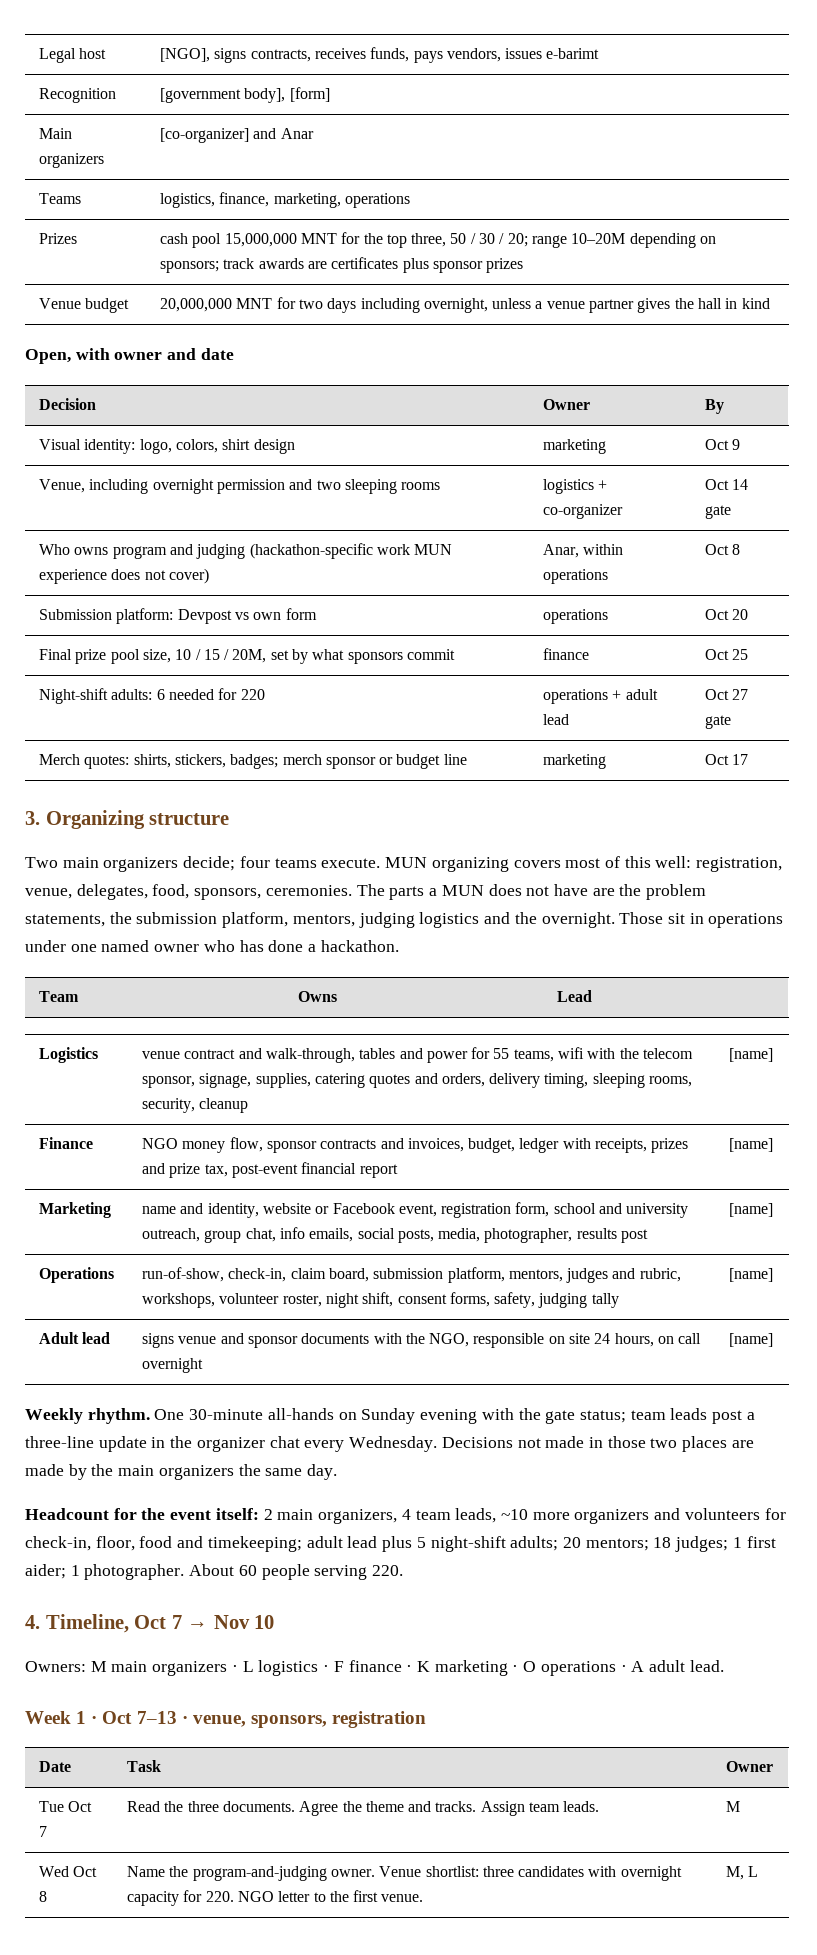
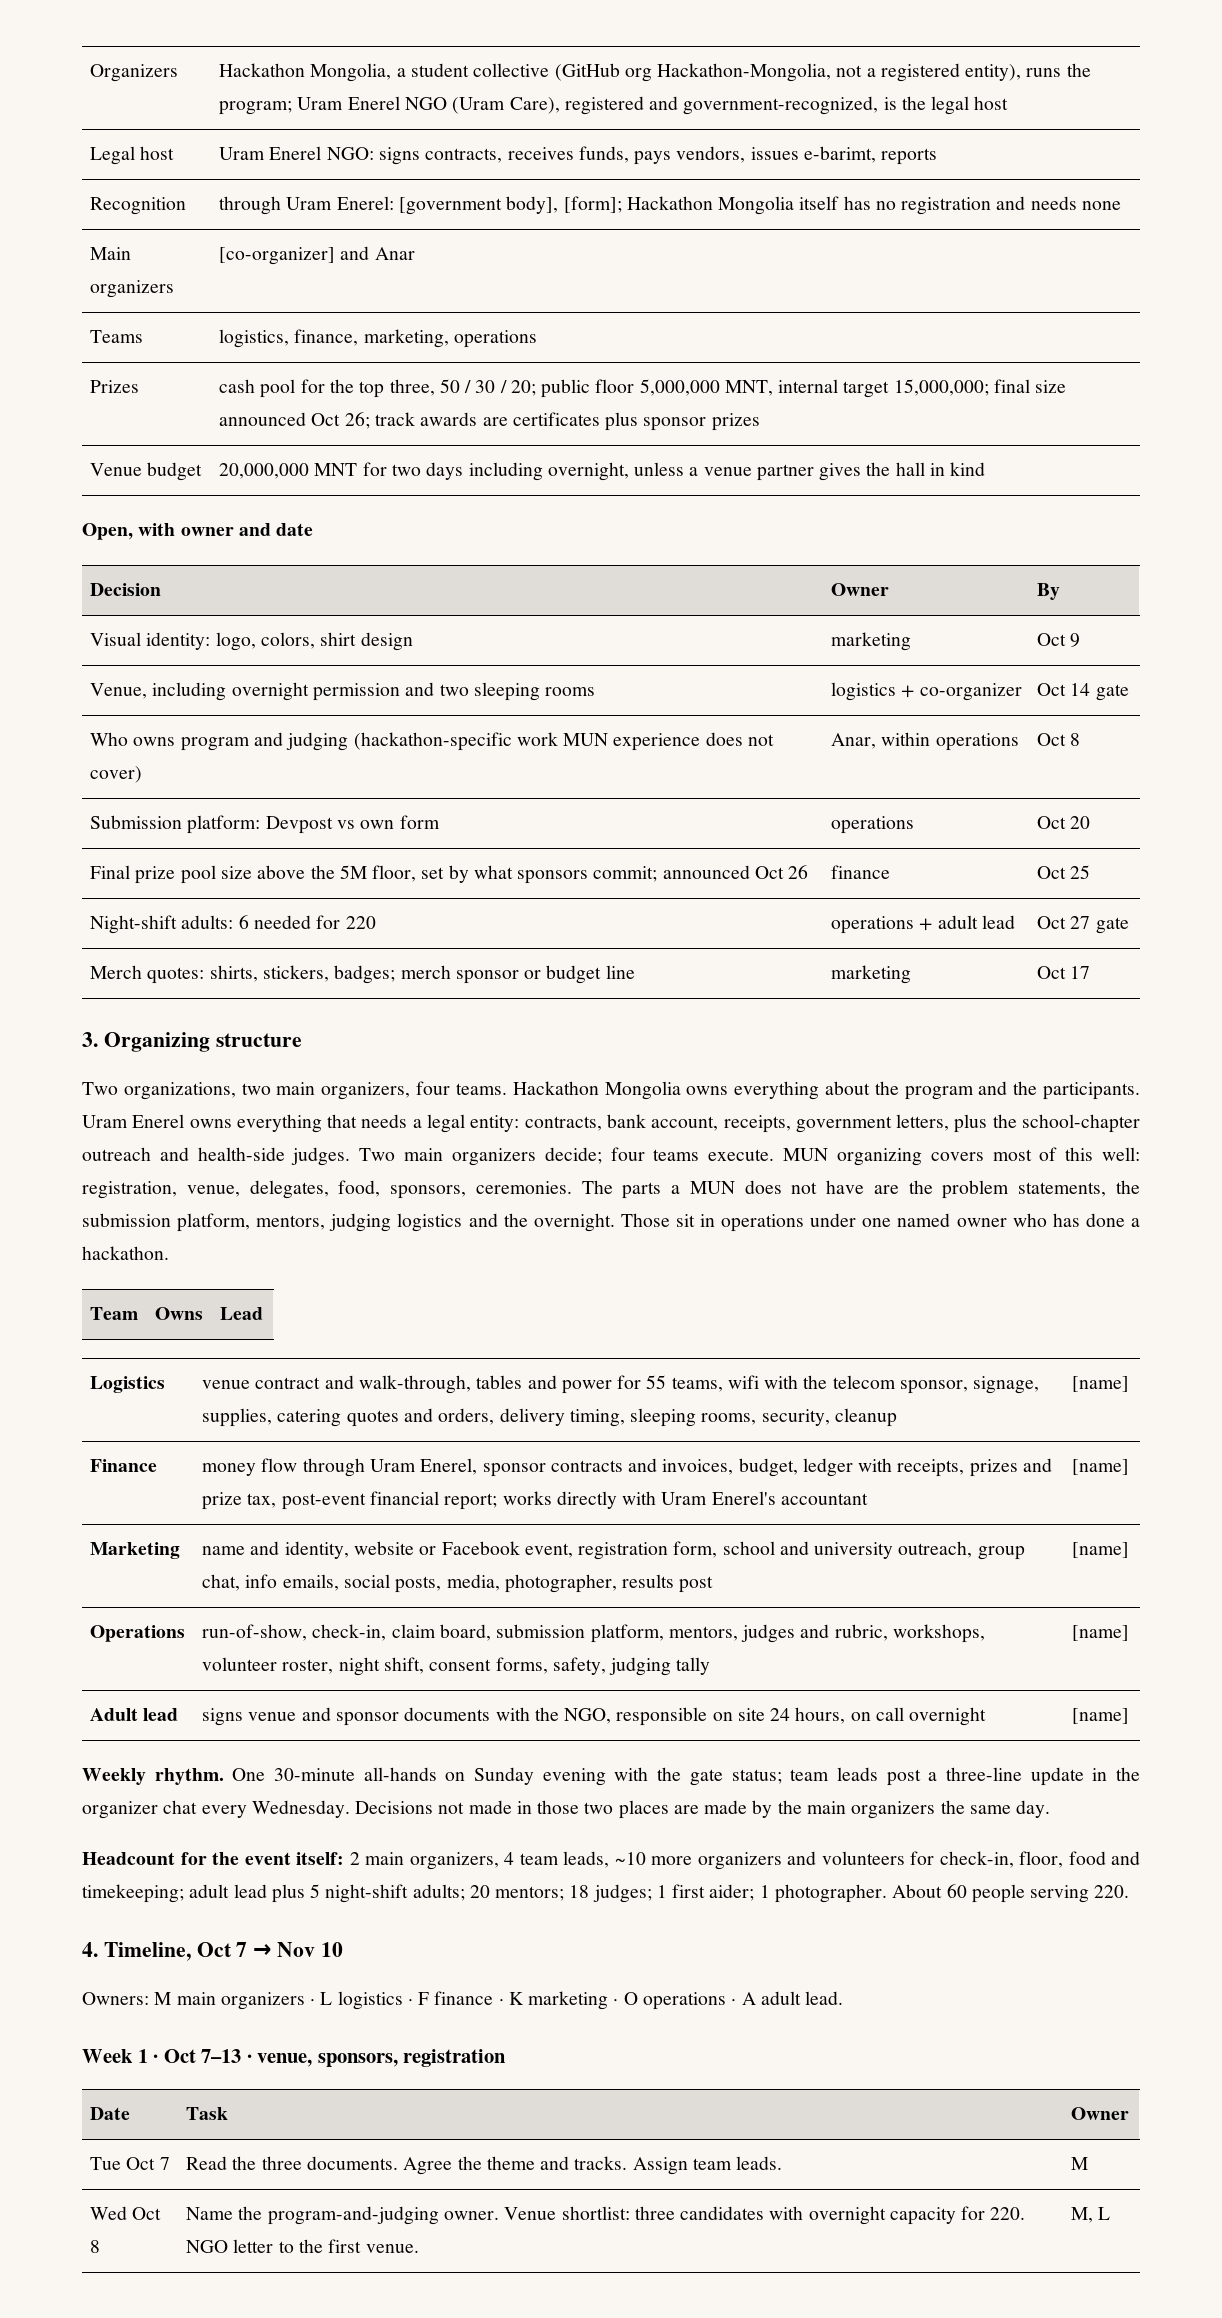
(38, 55) none -> [90,64,179,82] [219,63,1091,82] [219,96,1009,115] Organizers | Hackathon Mongolia, a student collective (GitHub org Hackathon-Mongolia, not a registered entity), runs the program; Uram Enerel NGO (Uram Care), registered and government-recognized, is the legal host //
[159,48,210,62] [NGO], -> [219,146,374,160] Uram Enerel NGO:
[546,48,600,59] e-barimt -> [803,146,938,165] e-barimt, reports
[159,87,330,103] [government body], [form] -> [219,196,1121,215] through Uram Enerel: [government body], [form]; Hackathon Mongolia itself has no registration and needs none
[224,233,337,247] 15,000,000 MNT -> (296, 388) none
[532,233,717,248] [159,261,219,273] range 10–20M depending on sponsors; -> [541,379,1067,398] [219,412,370,429] public floor 5,000,000 MNT, internal target 15,000,000; final size announced Oct 26;
[142,649,456,664] size, 10 / 15 / 20M, set by what sponsors commit -> [220,865,809,884] size above the 5M floor, set by what sponsors commit; announced Oct 26
(58, 862) none -> [123,1081,1140,1100] [82,1114,1140,1133] [82,1147,396,1166] organizations, two main organizers, four teams. Hackathon Mongolia owns everything about the program and the participants. Uram Enerel owns everything that needs a legal entity: contracts, bank account, receipts, government letters, plus the school-chapter outreach and health-side judges. Two
[141,1137,263,1153] NGO money flow, -> [202,1458,478,1477] money flow through Uram Enerel,
[359,1164,398,1178] report -> [444,1491,868,1510] report; works directly with Uram Enerel's accountant

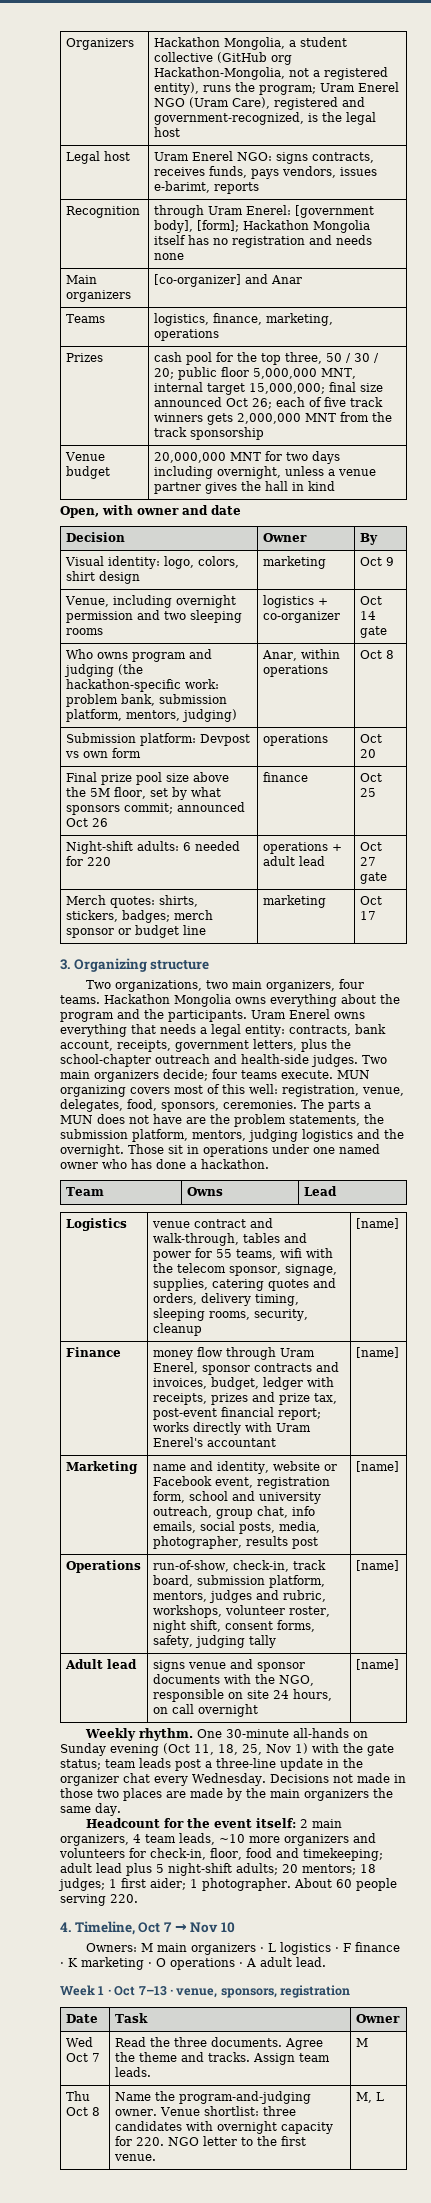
[374,412,760,431] track awards are certificates plus sponsor prizes -> [275,397,383,407] [153,412,392,425] [153,427,264,440] each of five track winners gets 2,000,000 MNT from the track sponsorship
[353,732,774,751] [90,766,143,783] (hackathon-specific work MUN experience does not cover) -> [117,664,143,675] [65,679,219,692] [65,694,227,707] [65,709,237,722] (the hackathon-specific work: problem bank, submission platform, mentors, judging)
[391,1624,436,1638] claim -> [292,1560,326,1570] track
(606, 1777) none -> [163,1743,308,1755] (Oct 11, 18, 25, Nov 1)
[90,2157,122,2170] Tue -> [65,2037,93,2047] Wed
[90,2206,128,2220] Wed -> [65,2091,90,2101] Thu

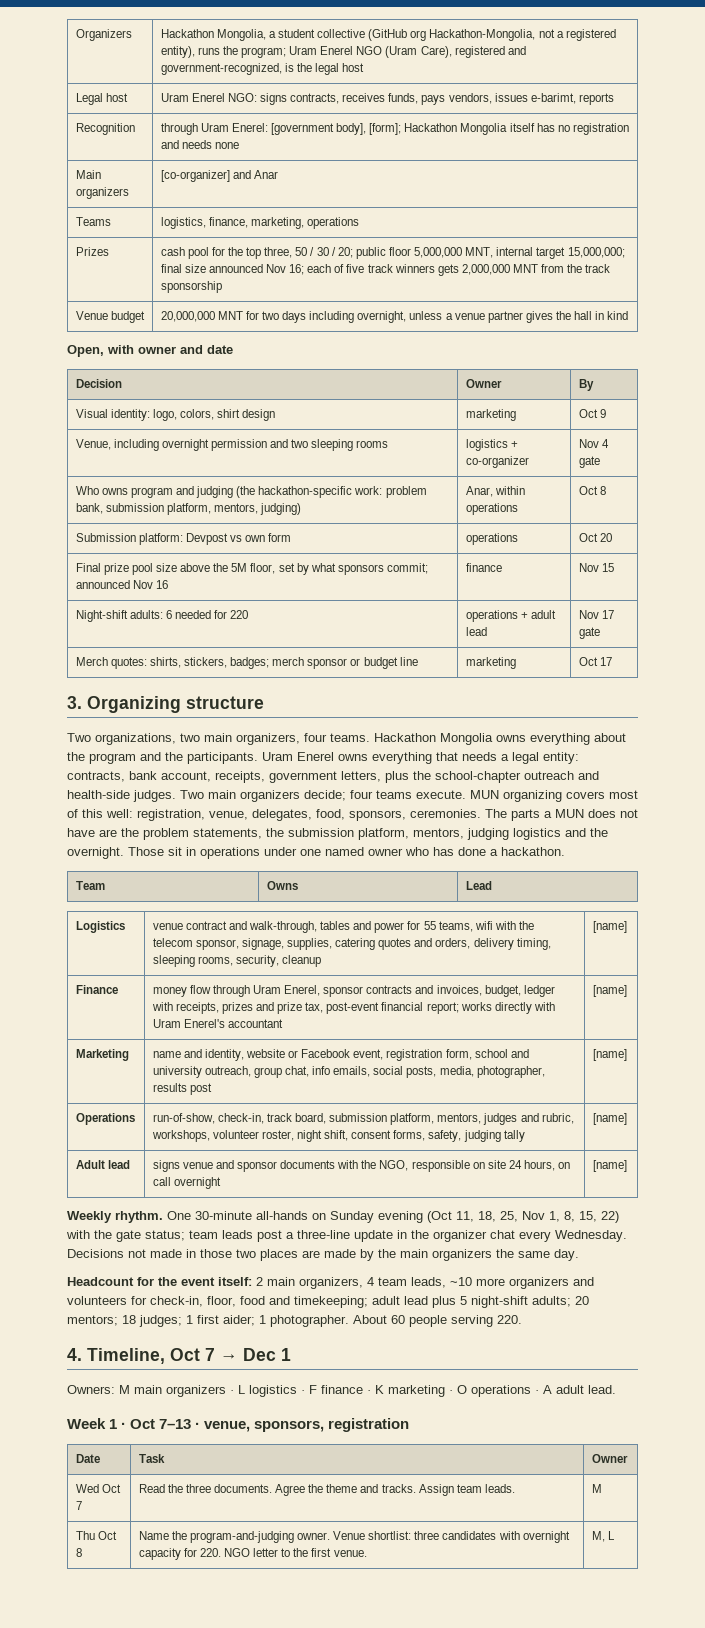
[225,398,272,409] Oct 26; -> [266,264,305,275] Nov 16;
[359,596,382,605] [359,611,376,620] Oct 14 -> [578,439,609,448] Nov 4
[65,818,108,827] Oct 26 -> [132,580,168,589] Nov 16
[359,773,382,782] [359,788,376,797] Oct 25 -> [578,563,614,572] Nov 15
[359,842,382,851] [359,857,376,866] Oct 27 -> [578,610,614,619] Nov 17
[295,1743,308,1754] 1) -> [549,1211,619,1223] 1, 8, 15, 22)
[190,1922,235,1933] Nov 10 -> [243,1348,291,1361] Dec 1

